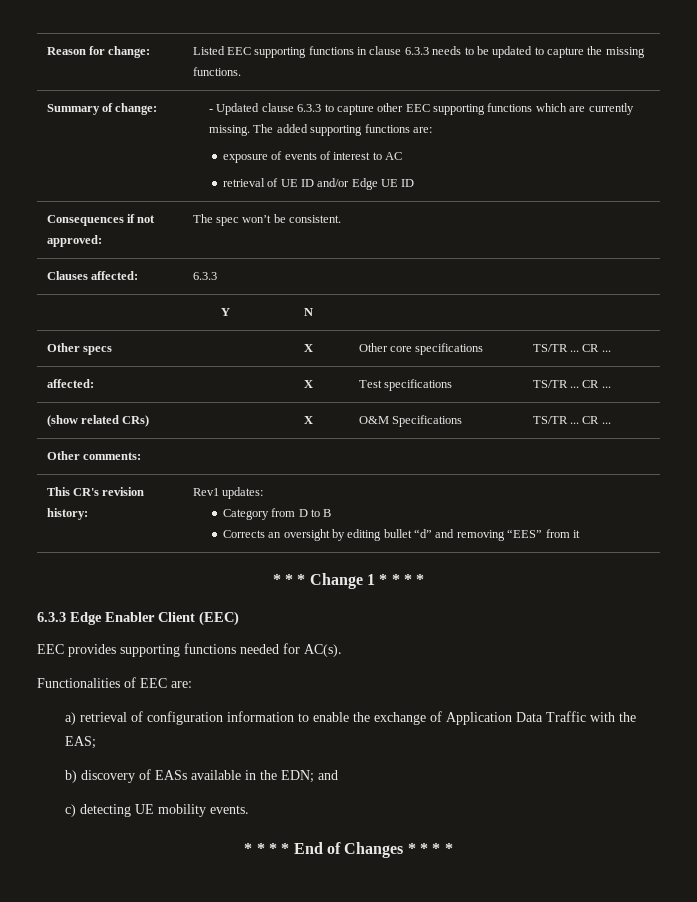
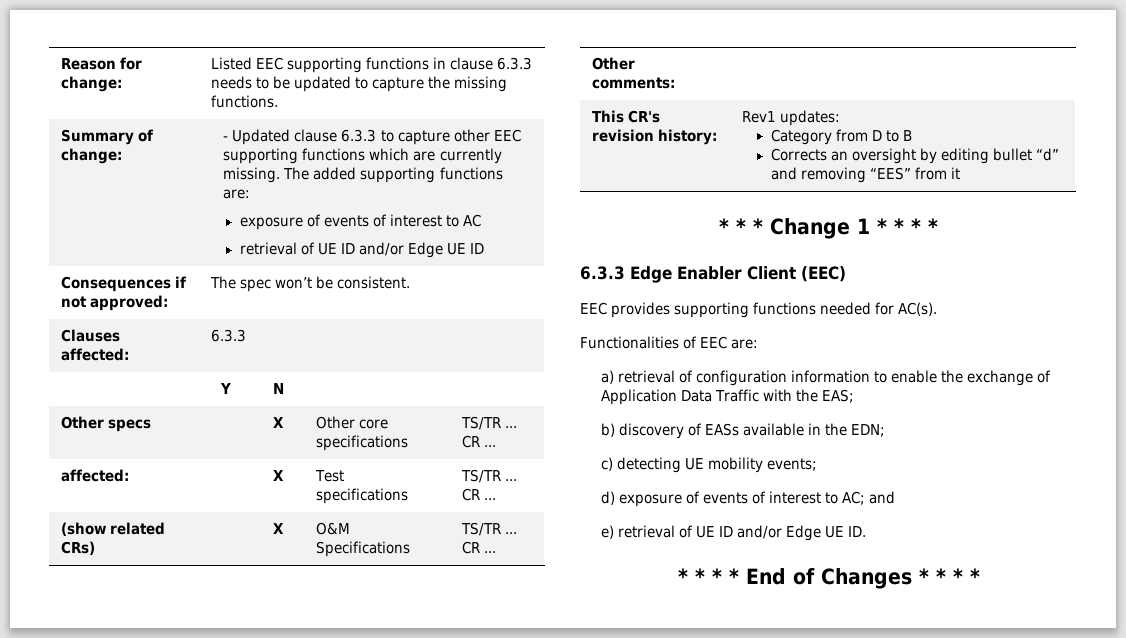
[317,770,338,780] and -> (886, 430) none
[209,805,249,814] events. -> [766,458,817,471] [600,491,896,507] [600,525,867,541] events; // d) exposure of events of interest to AC; and // e) retrieval of UE ID and/or Edge UE ID.

